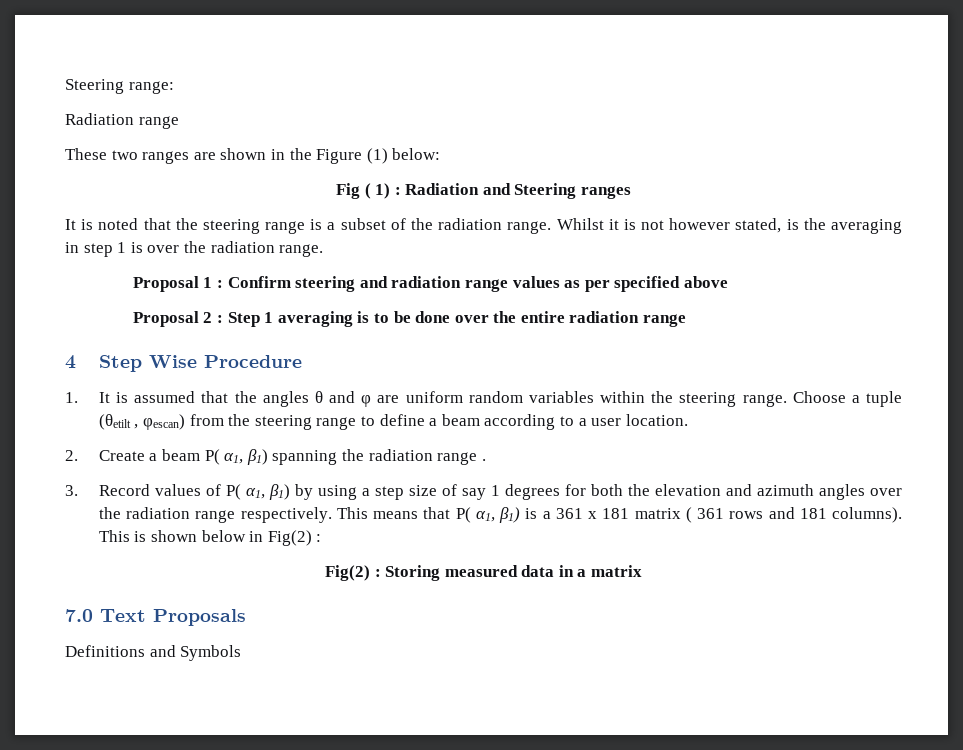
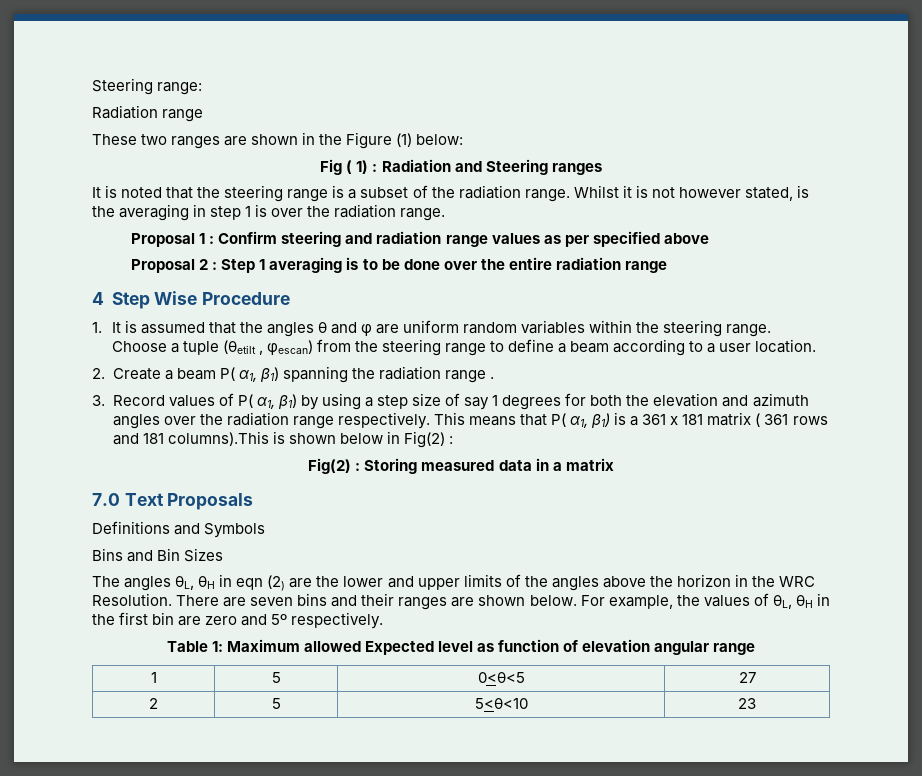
[832,507,903,523] [98,530,130,542] columns). This -> [167,431,269,446] columns).This
(242, 653) none -> [92,548,224,562] [92,574,816,591] [92,593,830,610] [92,612,384,629] [166,639,756,655] [150,672,157,683] [271,672,281,683] [477,672,525,683] [738,672,756,683] [149,698,158,709] [271,698,281,709] [474,698,528,709] [738,698,756,709] // Bins and Bin Sizes // The angles θL, θH in eqn (2) are the lower and upper limits of the angles above the horizon in the WRC Resolution. There are seven bins and their ranges are shown below. For example, the values of θL, θH in the first bin are zero and 5º respectively. // Table 1: Maximum allowed Expected level as function of elevation angular range // 1 | 5 | 0<θ<5 | 27 // 2 | 5 | 5<θ<10 | 23

